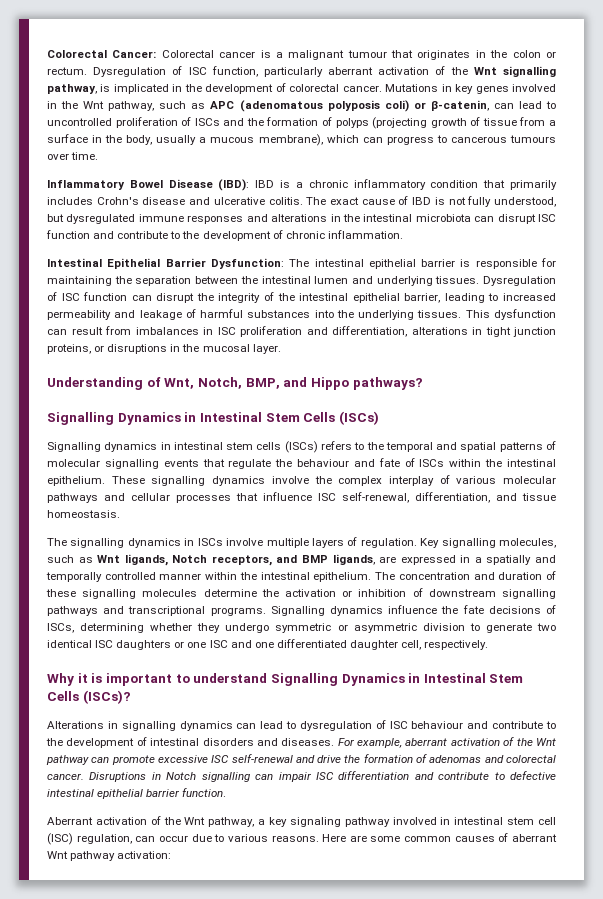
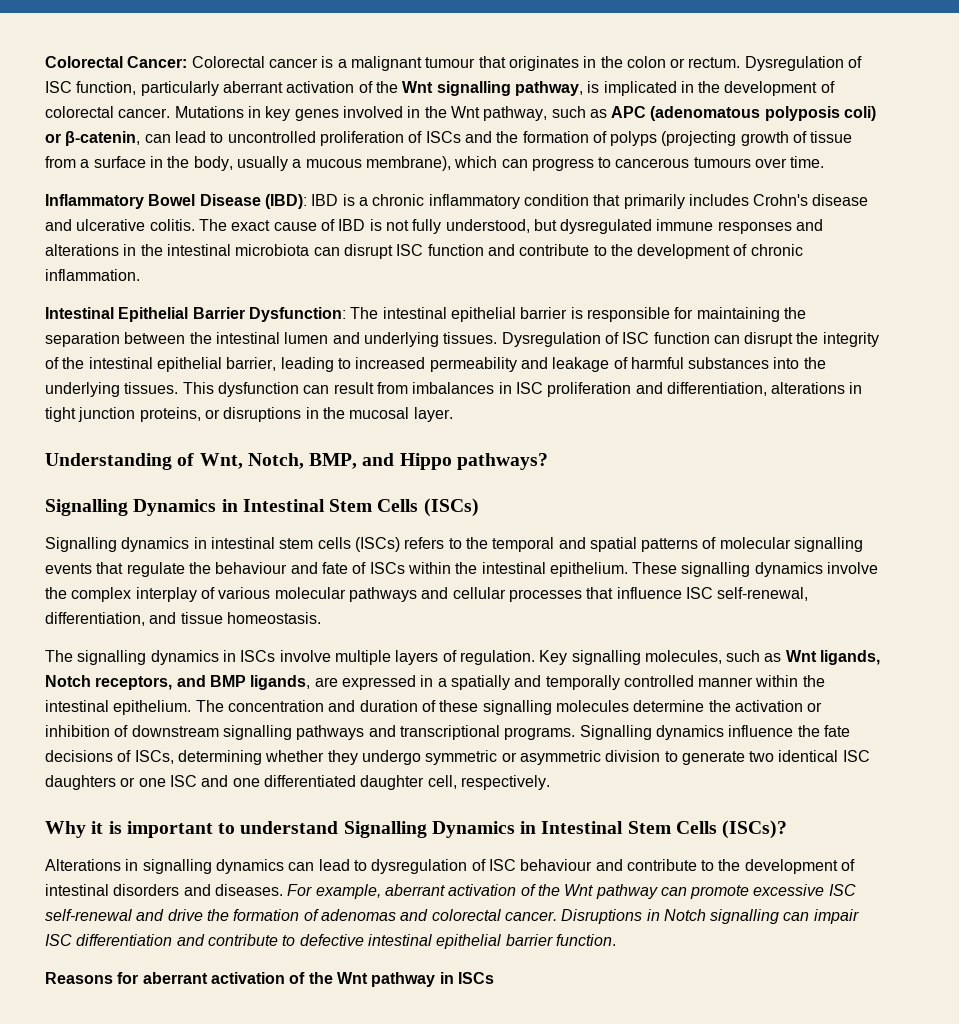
[47,816,556,827] [47,833,558,845] [47,851,172,861] Aberrant activation of the Wnt pathway, a key signaling pathway involved in intestinal stem cell (ISC) regulation, can occur due to various reasons. Here are some common causes of aberrant Wnt pathway activation: -> [45,972,494,987] Reasons for aberrant activation of the Wnt pathway in ISCs

